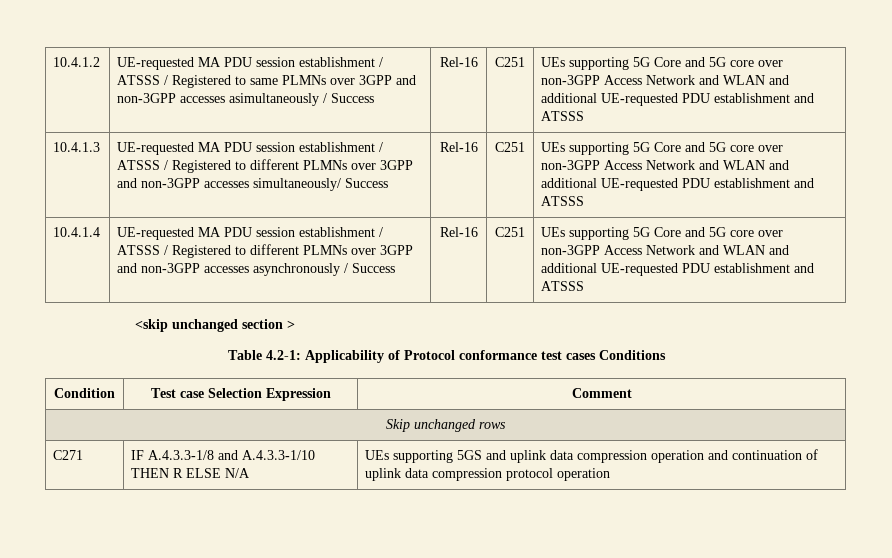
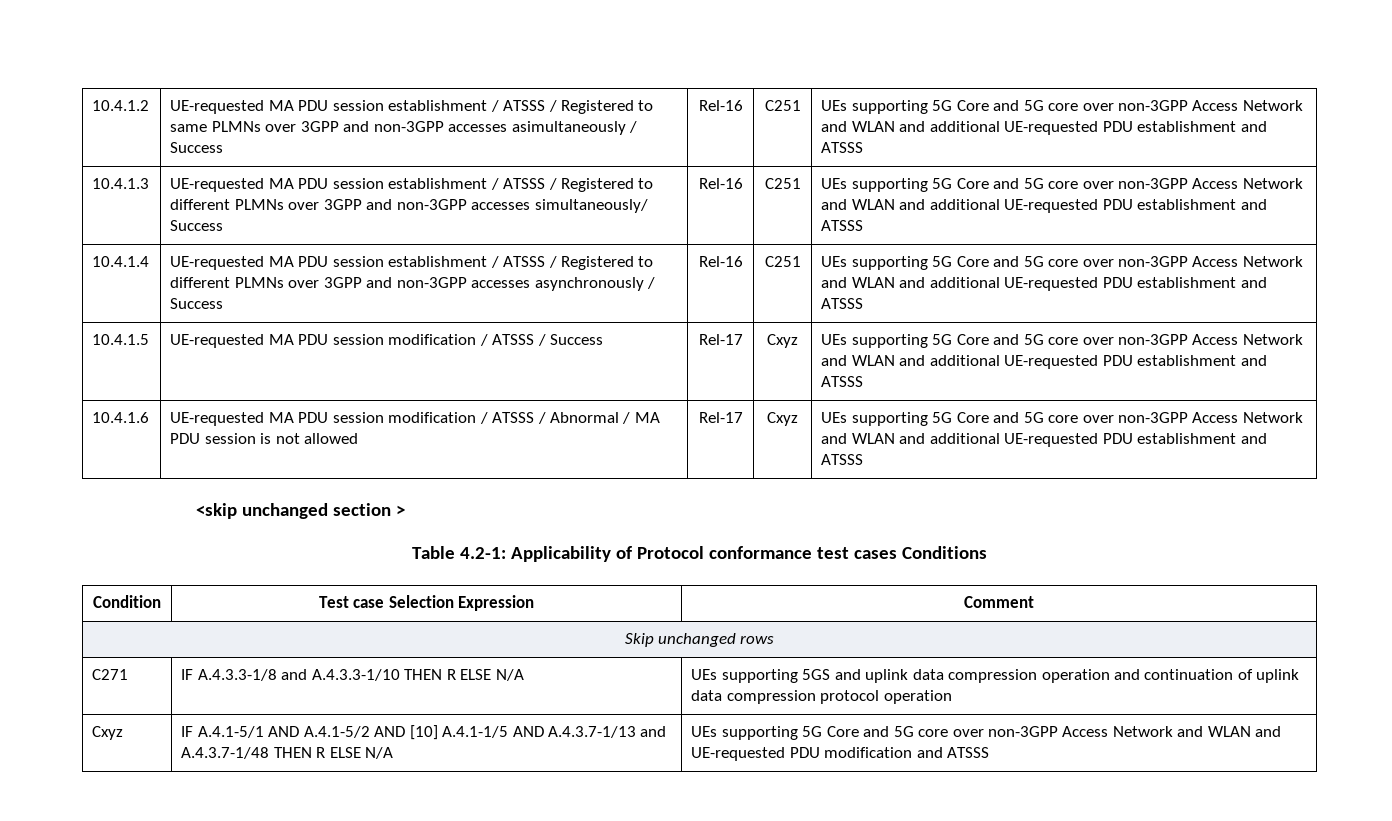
(585, 286) none -> [92,334,150,345] [170,334,603,348] [698,334,743,345] [767,334,798,348] [821,334,1303,348] [821,355,1267,369] [821,376,864,387] [92,412,150,423] [170,412,660,426] [170,433,359,444] [698,412,743,423] [767,412,798,426] [821,412,1303,426] [821,433,1267,447] [821,454,864,465] // 10.4.1.5 | UE-requested MA PDU session modification / ATSSS / Success | Rel-17 | Cxyz | UEs supporting 5G Core and 5G core over non-3GPP Access Network and WLAN and additional UE-requested PDU establishment and ATSSS // 10.4.1.6 | UE-requested MA PDU session modification / ATSSS / Abnormal / MA PDU session is not allowed | Rel-17 | Cxyz | UEs supporting 5G Core and 5G core over non-3GPP Access Network and WLAN and additional UE-requested PDU establishment and ATSSS
(611, 474) none -> [92,726,124,740] [181,725,667,740] [181,747,394,759] [691,726,1282,740] [691,747,990,761] // Cxyz | IF A.4.1-5/1 AND A.4.1-5/2 AND [10] A.4.1-1/5 AND A.4.3.7-1/13 and A.4.3.7-1/48 THEN R ELSE N/A | UEs supporting 5G Core and 5G core over non-3GPP Access Network and WLAN and UE-requested PDU modification and ATSSS

